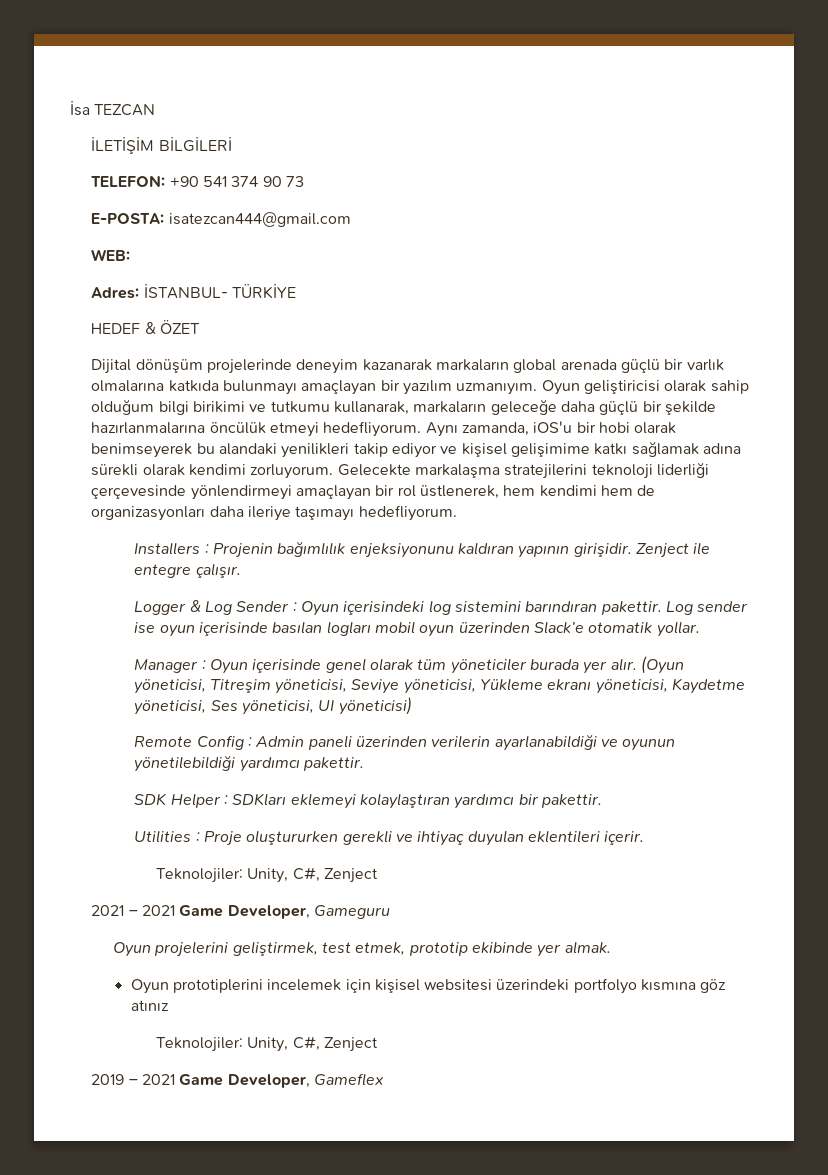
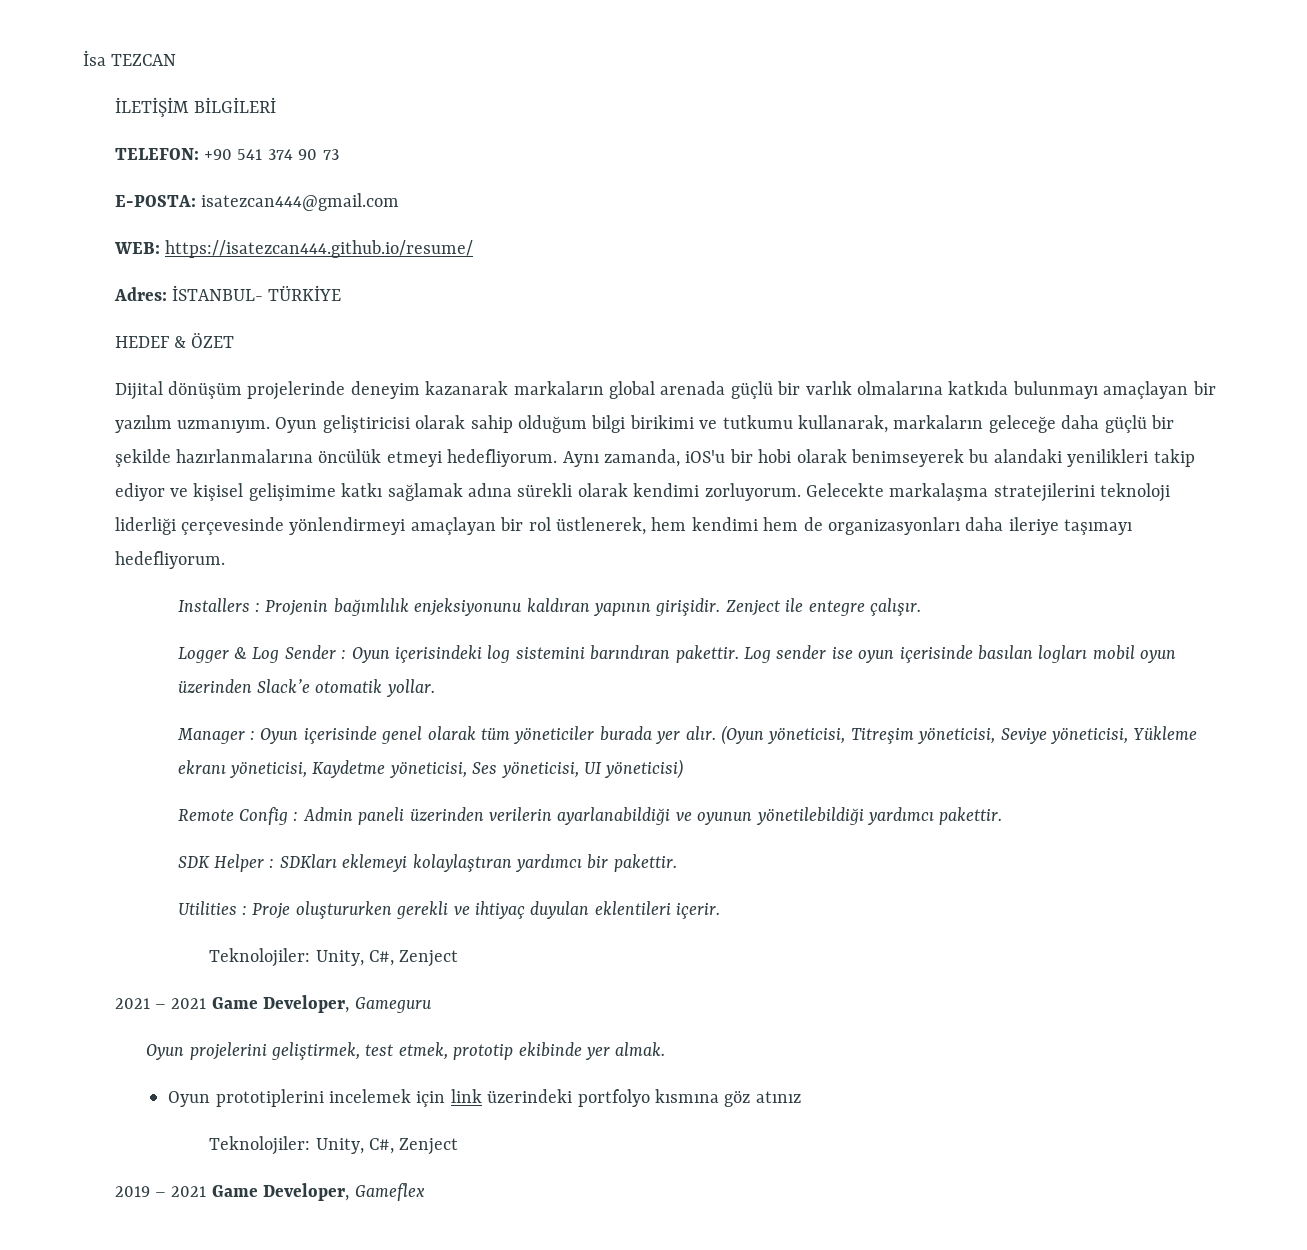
(131, 255) none -> [164,240,473,258] https://isatezcan444.github.io/resume/
[374,979,493,993] kişisel websitesi -> [450,1089,482,1103] link

